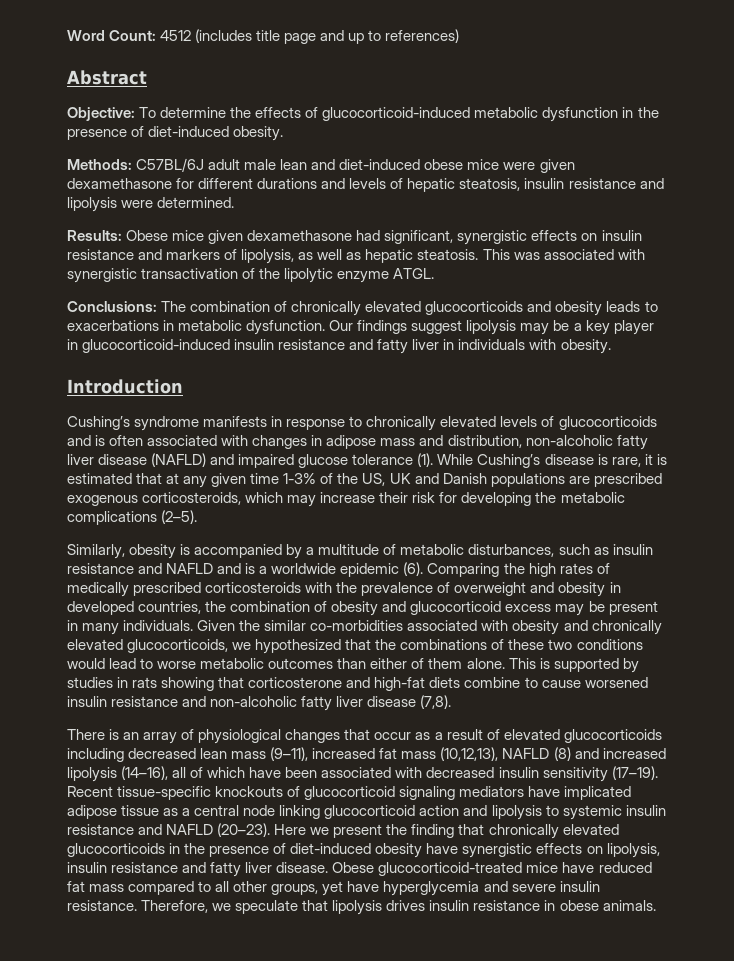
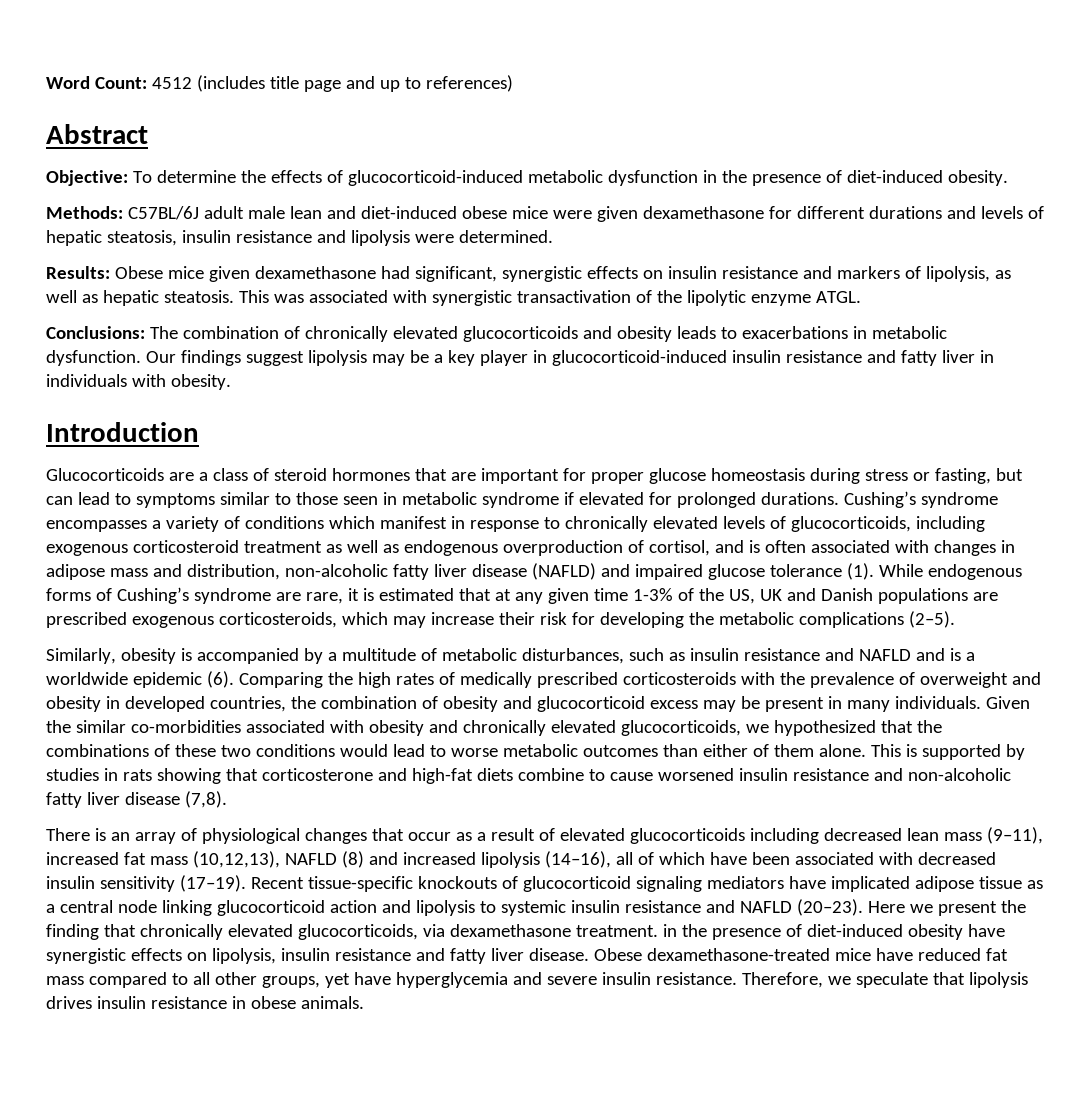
[67,416,268,431] Cushing’s syndrome manifests -> [46,468,1023,484] [46,491,998,508] [46,516,447,532] Glucocorticoids are a class of steroid hormones that are important for proper glucose homeostasis during stress or fasting, but can lead to symptoms similar to those seen in metabolic syndrome if elevated for prolonged durations. Cushing’s syndrome encompasses a variety of conditions which manifest
[558,416,657,430] glucocorticoids -> [790,516,985,532] [46,540,710,556] glucocorticoids, including exogenous corticosteroid treatment as well as endogenous overproduction of cortisol,
[477,454,608,468] Cushing’s disease is -> [927,564,1022,580] [46,587,301,604] endogenous forms of Cushing’s syndrome are
[67,843,165,857] glucocorticoids -> [297,924,658,940] glucocorticoids, via dexamethasone treatment.
[378,862,523,876] glucocorticoid-treated -> [646,948,830,961] dexamethasone-treated

